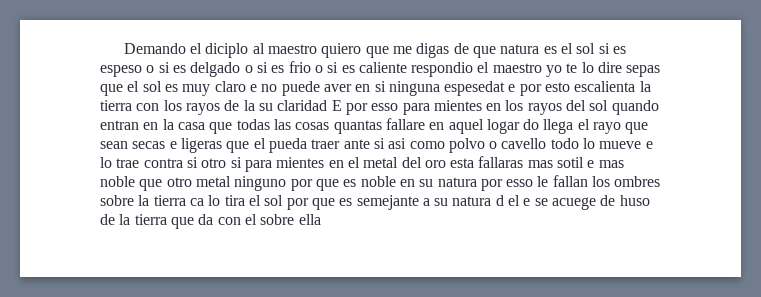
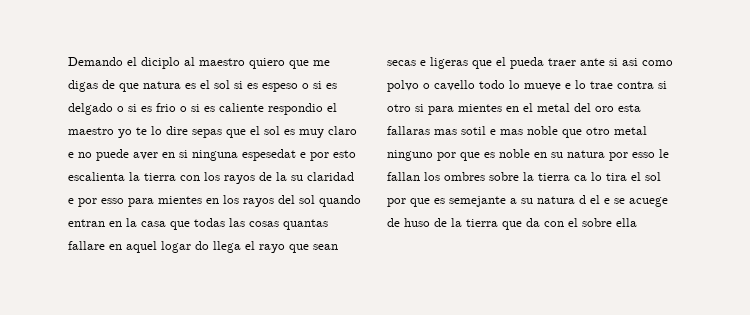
[331,100,342,111] E -> [68,198,74,204] e

